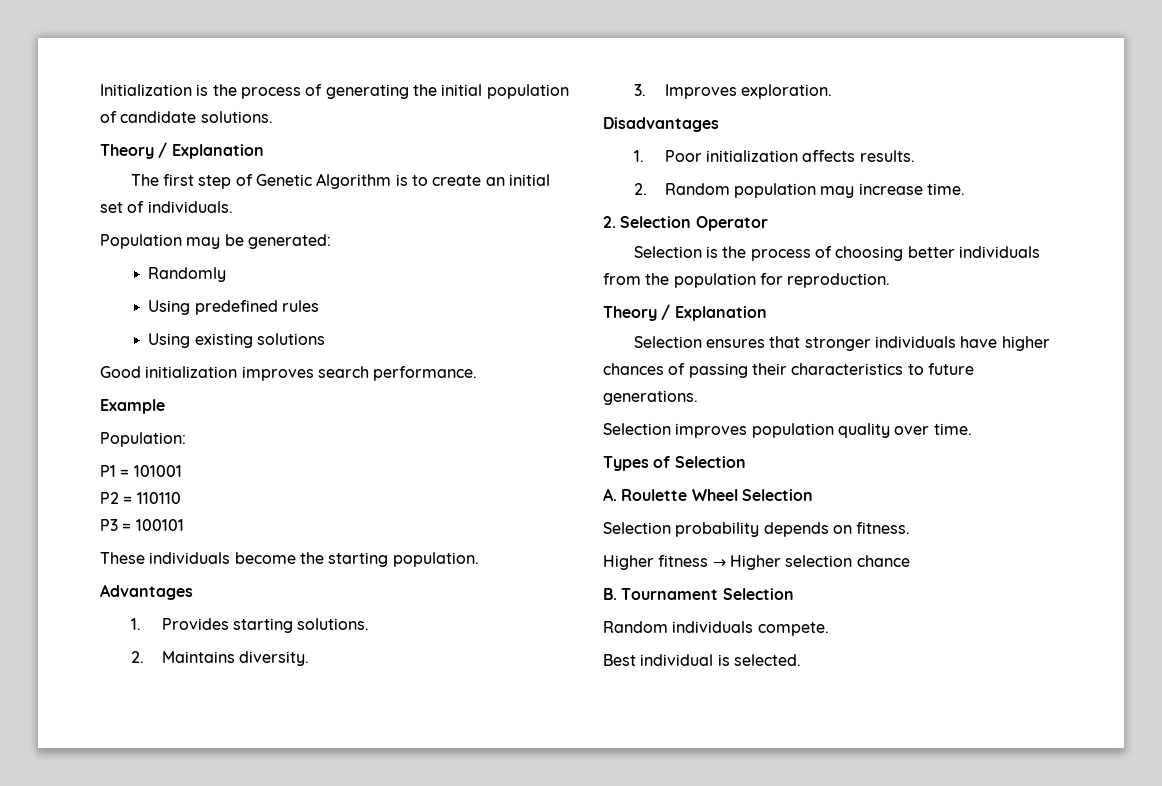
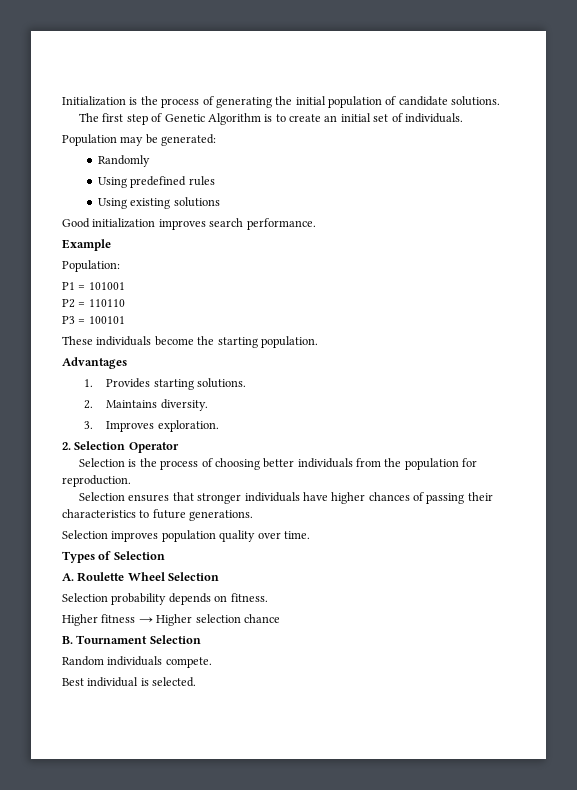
[100,142,264,159] // Theory / Explanation -> (501, 101) none
[603,117,719,132] [633,150,915,162] [633,183,965,198] // Disadvantages // 1. Poor initialization affects results. // 2. Random population may increase time. -> (219, 426) none
[603,304,767,321] // Theory / Explanation -> (131, 481) none

